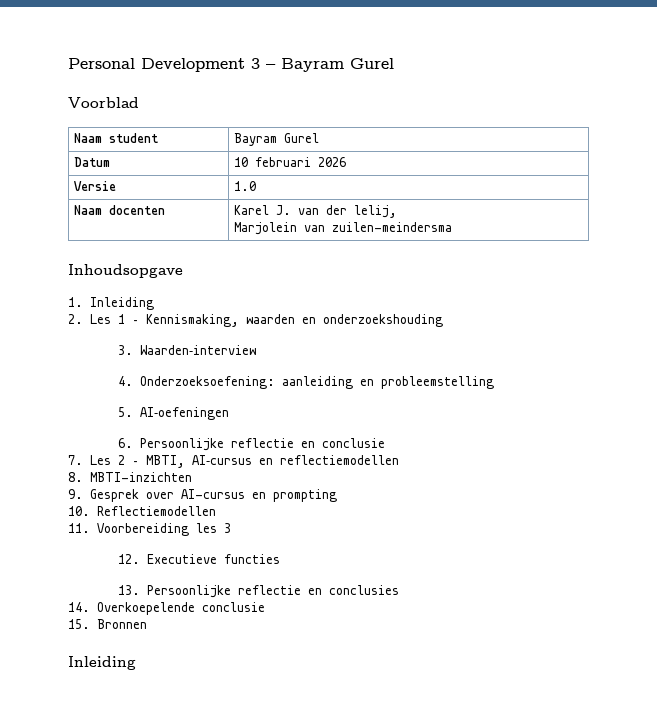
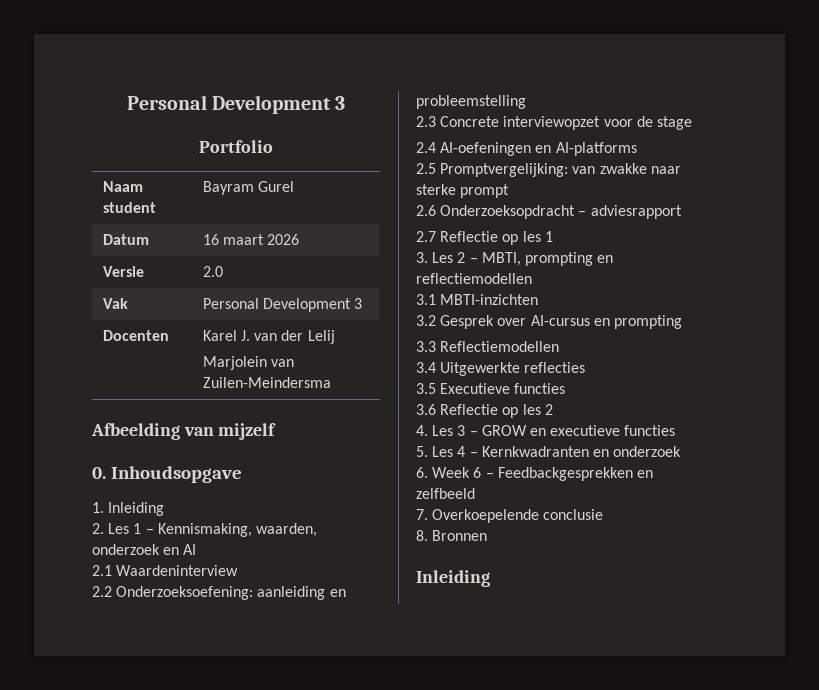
[68,58,394,72] [68,97,139,108] Personal Development 3 – Bayram Gurel // Voorblad -> [126,95,346,114] [199,140,273,153] Personal Development 3 // Portfolio
[233,157,311,167] 10 februari -> [202,234,265,245] 16 maart
[233,181,256,191] [73,205,165,215] 1.0 // Naam docenten -> [202,266,223,277] [102,298,128,309] [202,298,363,312] [102,330,169,341] 2.0 // Vak | Personal Development 3 // Docenten
[353,205,397,218] lelij, -> [307,330,335,344] Lelij
[331,222,452,232] zuilen-meindersma // -> [202,377,331,388] [91,423,277,440] [92,467,106,479] Zuilen-Meindersma // Afbeelding van mijzelf // 0.
[246,314,443,327] [117,345,256,355] [117,376,494,389] [117,407,229,420] [117,438,385,451] [68,455,83,465] waarden en onderzoekshouding // 3. Waarden‑interview // 4. Onderzoeksoefening: aanleiding en probleemstelling // 5. AI‑oefeningen // 6. Persoonlijke reflectie en conclusie // 7. -> [255,523,317,537] [92,544,197,555] [92,565,239,576] [92,586,346,600] [416,95,526,109] [416,116,692,130] [416,142,637,156] [416,163,681,177] [416,184,510,198] [416,205,682,219] [416,231,553,245] [416,252,428,263] waarden, onderzoek en AI // 2.1 Waardeninterview // 2.2 Onderzoeksoefening: aanleiding en probleemstelling // 2.3 Concrete interviewopzet voor de stage // 2.4 AI-oefeningen en AI-platforms // 2.5 Promptvergelijking: van zwakke naar sterke prompt // 2.6 Onderzoeksopdracht – adviesrapport // 2.7 Reflectie op les 1 // 3.
[192,455,252,465] AI‑cursus -> [524,252,593,266] prompting
[68,472,83,482] 8. -> [416,294,436,305] 3.1
[68,489,83,499] 9. -> [416,315,436,326] 3.2
[68,506,90,516] 10. -> [416,341,436,352] 3.3
[68,523,231,536] [117,554,280,564] [117,585,399,598] [68,602,90,612] 11. Voorbereiding les 3 // 12. Executieve functies // 13. Persoonlijke reflectie en conclusies // 14. -> [416,362,586,376] [416,383,566,394] [416,404,553,418] [416,425,676,436] [416,446,682,457] [416,467,653,481] [416,488,475,499] [416,509,428,520] 3.4 Uitgewerkte reflecties // 3.5 Executieve functies // 3.6 Reflectie op les 2 // 4. Les 3 – GROW en executieve functies // 5. Les 4 – Kernkwadranten en onderzoek // 6. Week 6 – Feedbackgesprekken en zelfbeeld // 7.
[68,619,90,629] 15. -> [416,530,428,541] 8.

